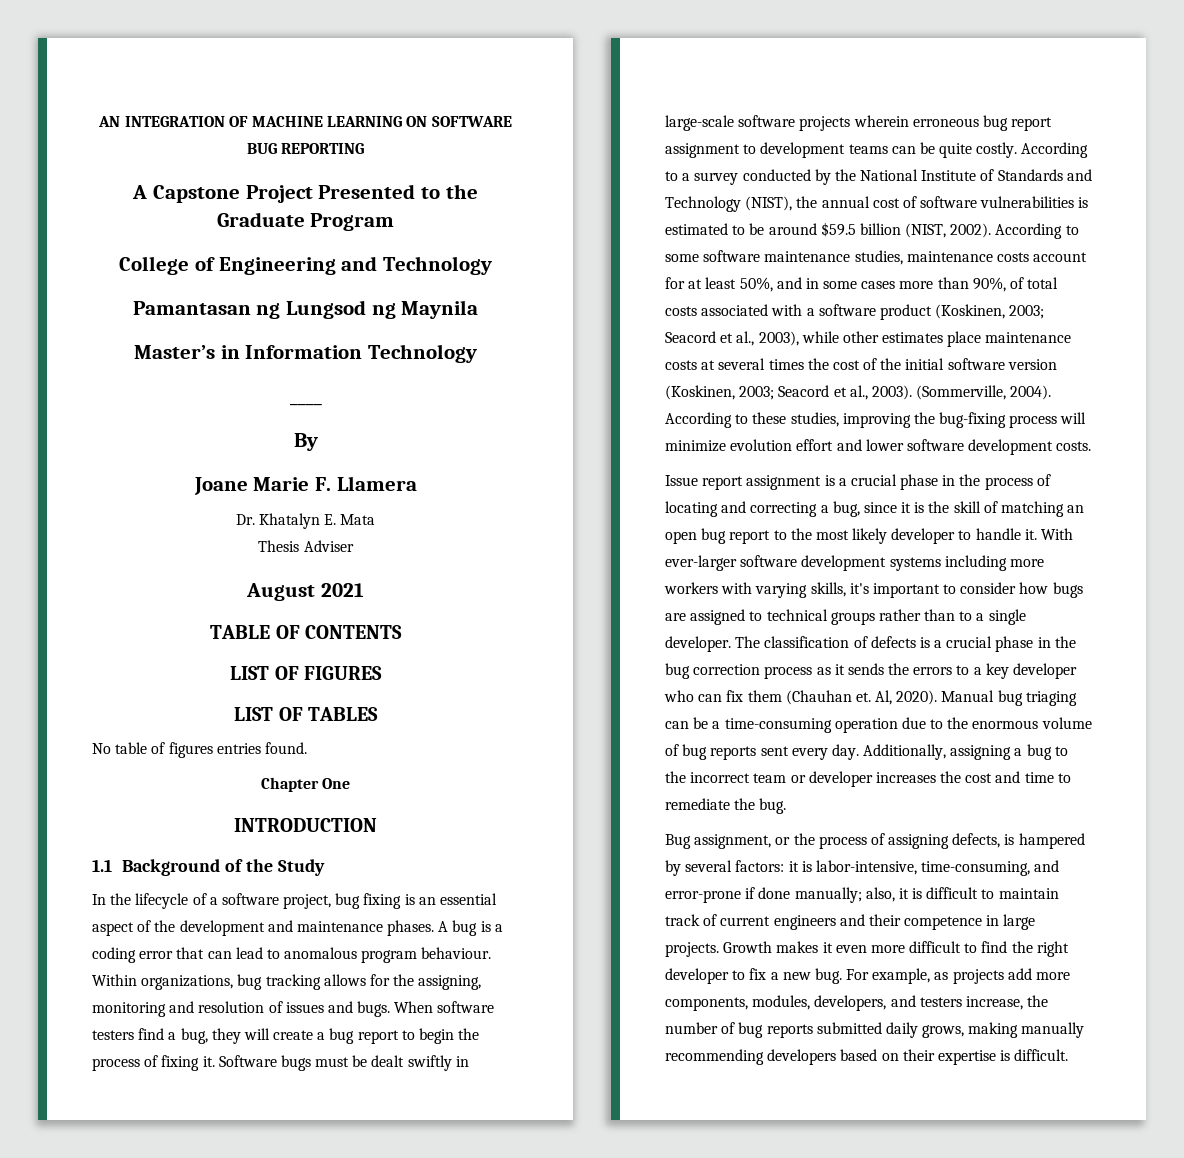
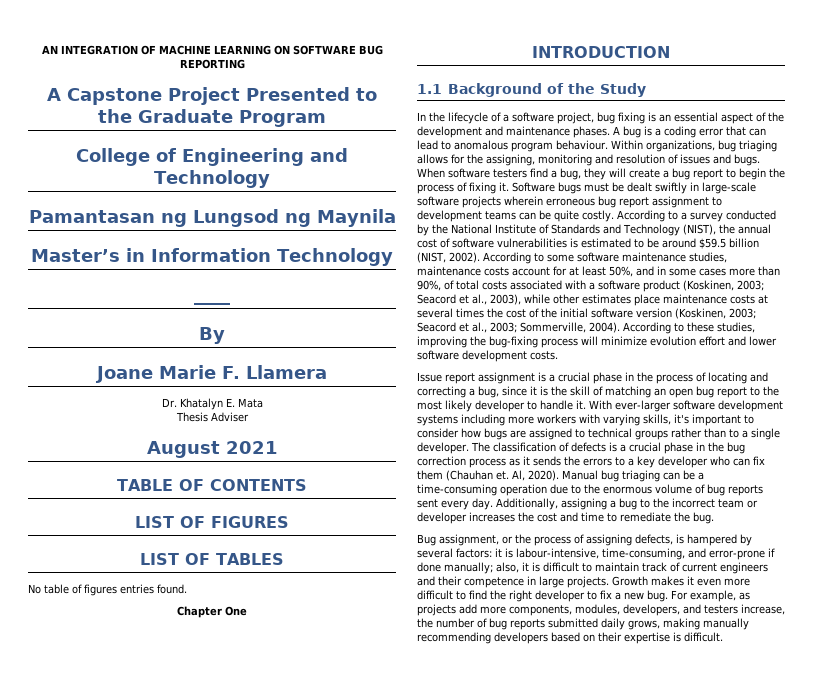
[265,974,321,990] tracking -> [739,140,777,152] triaging
[871,385,1007,400] 2003). (Sommerville, -> [490,322,586,333] 2003; Sommerville,
[815,860,917,875] labor-intensive, -> [516,548,599,559] labour-intensive,

